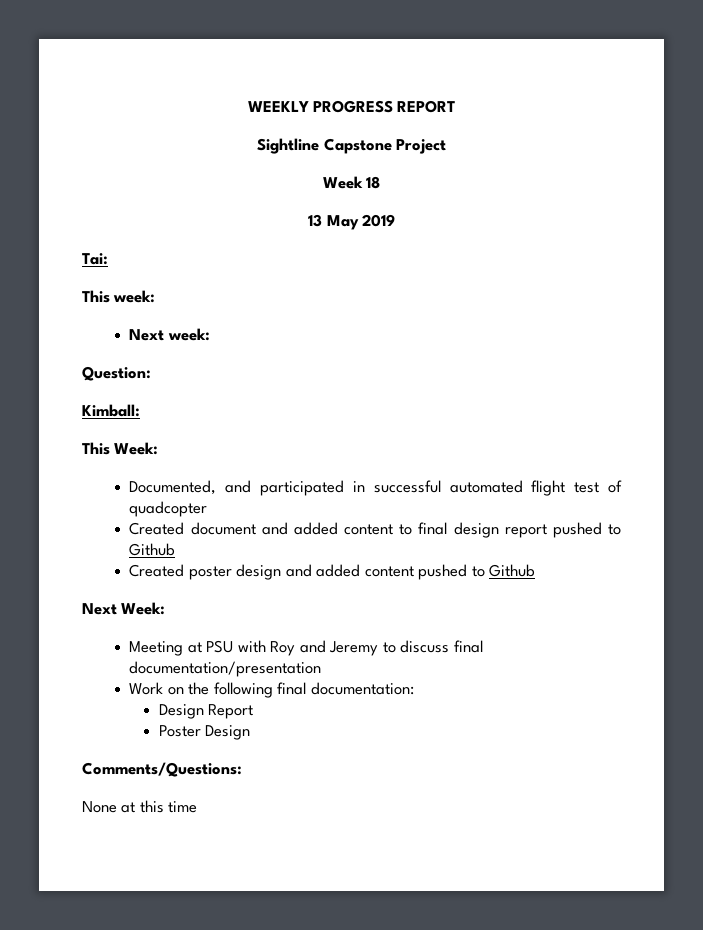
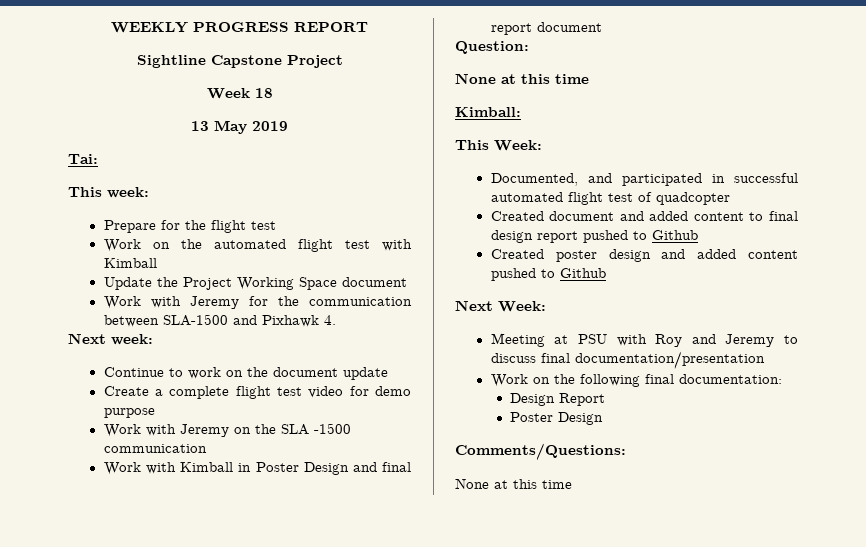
[129,328,210,341] [82,366,151,381] Next week: // Question: -> [103,220,276,233] [103,239,412,252] [103,258,157,268] [103,277,407,290] [103,296,412,309] [103,314,336,327] [68,333,153,345] [103,367,388,380] [103,386,411,399] [103,408,155,418] [103,423,351,437] [103,444,207,453] [103,462,411,475] [490,22,602,35] [455,41,529,54] [455,73,589,84] Prepare for the flight test // Work on the automated flight test with Kimball // Update the Project Working Space document // Work with Jeremy for the communication between SLA-1500 and Pixhawk 4. // Next week: // Continue to work on the document update // Create a complete flight test video for demo purpose // Work with Jeremy on the SLA -1500 communication // Work with Kimball in Poster Design and final report document // Question: // None at this time

